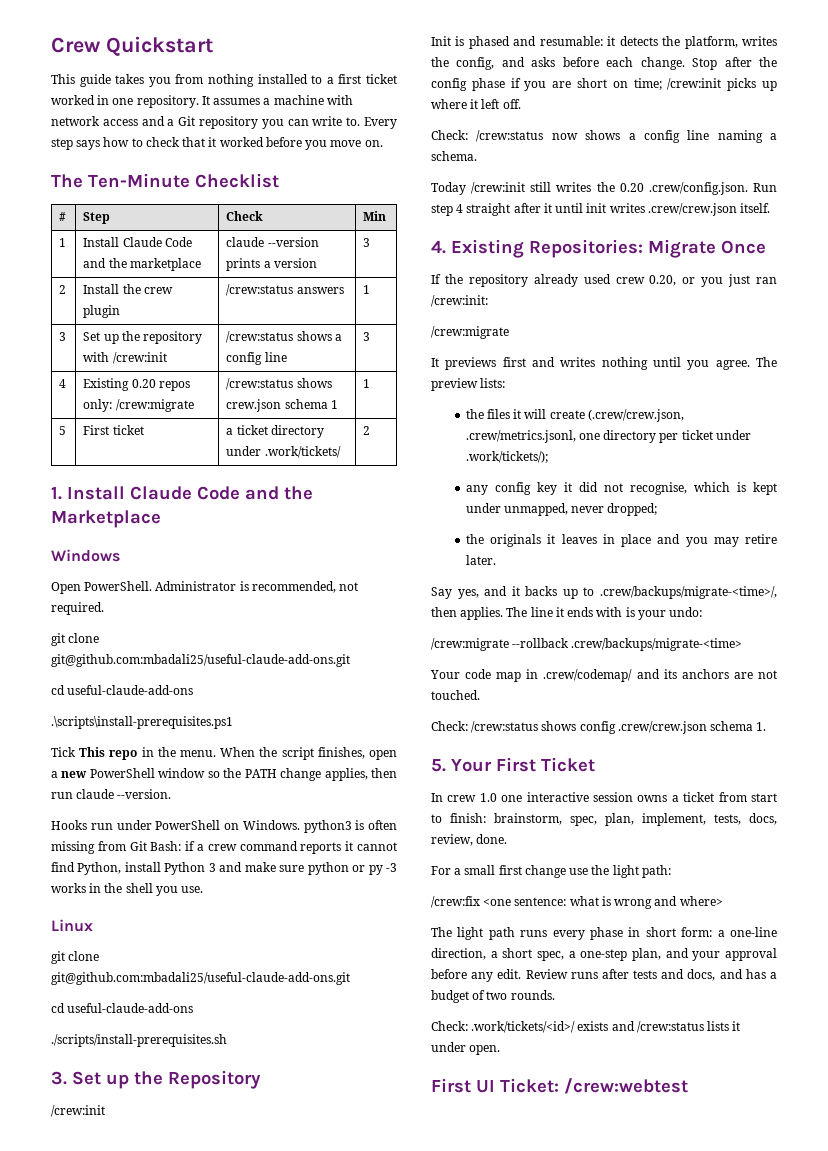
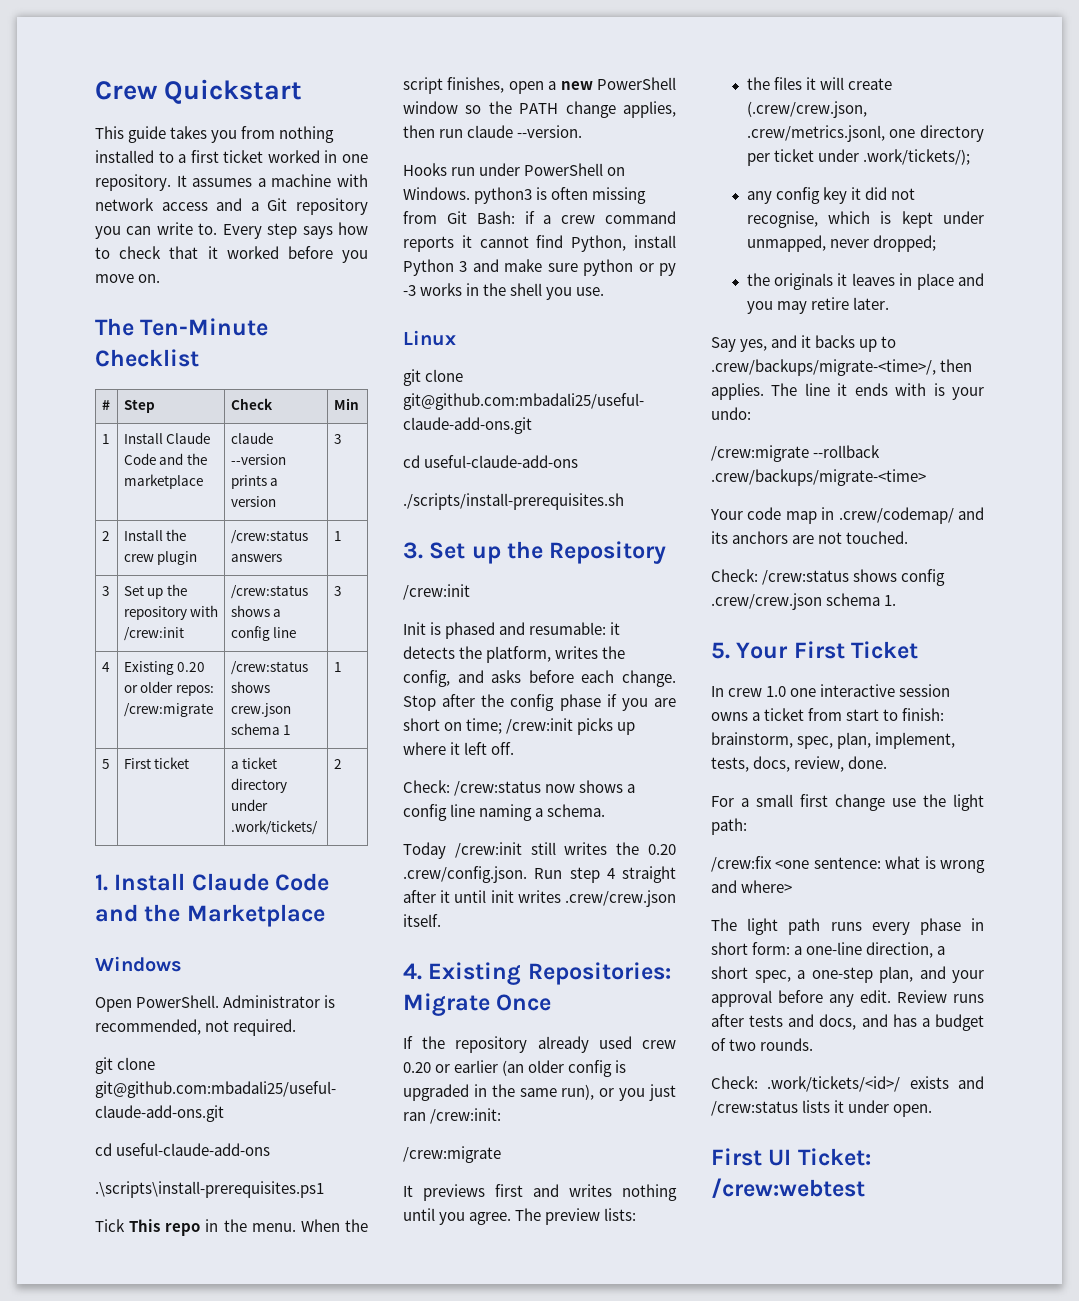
[158,381,190,391] [83,399,113,412] repos only: -> [123,681,214,696] or older repos:
[649,275,677,286] 0.20, -> [403,1060,627,1077] [403,1084,595,1101] 0.20 or earlier (an older config is upgraded in the same run),

